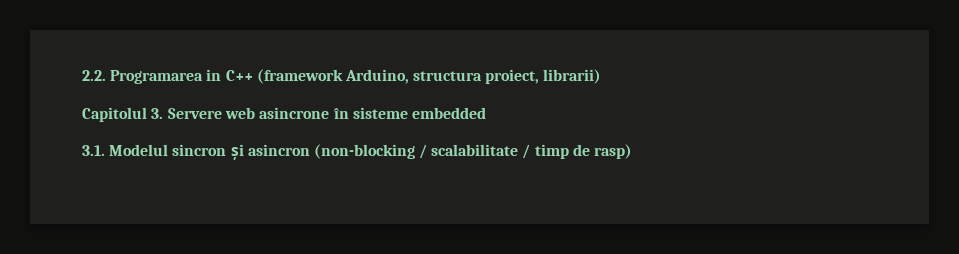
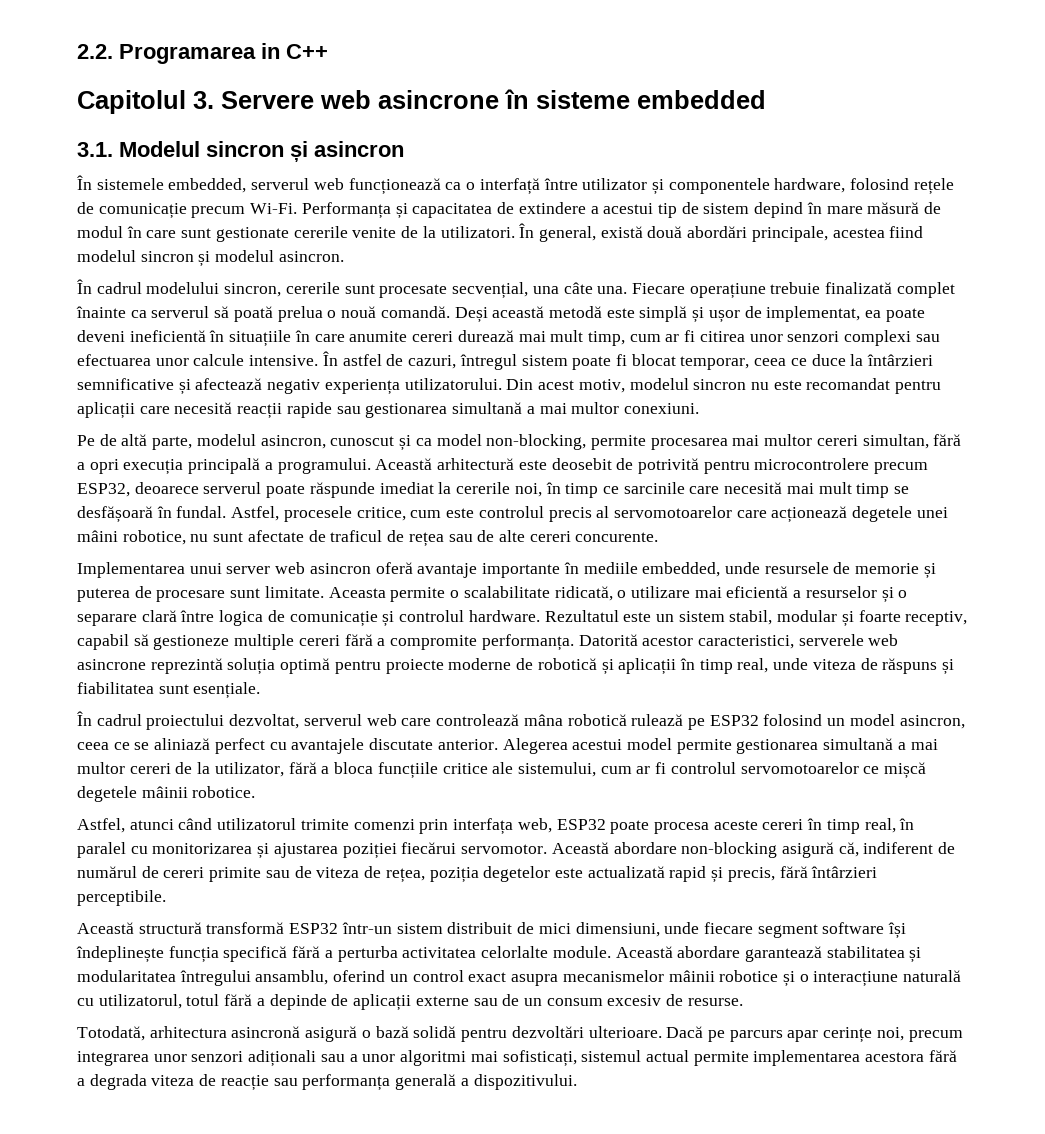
[256,69,602,84] (framework Arduino, structura proiect, librarii) -> (328, 51) none
[313,144,633,159] (non-blocking / scalabilitate / timp de rasp) -> [77,175,954,195] [77,202,942,219] [77,223,924,242] [77,250,344,267] [77,279,955,299] [76,306,925,323] [77,330,940,347] [77,351,934,370] [77,378,942,395] [77,402,699,419] [77,434,962,451] [77,458,929,475] [77,482,910,498] [77,506,948,523] [77,530,659,547] [77,562,936,579] [77,586,908,603] [77,610,968,627] [77,634,899,651] [77,658,955,675] [77,682,261,699] [77,711,965,730] [77,738,938,754] [77,762,927,779] [77,786,256,802] [77,818,915,835] [77,842,956,859] [77,866,878,883] [77,890,166,906] [77,922,907,939] [76,946,922,963] [77,970,962,987] [77,994,743,1011] [77,1026,963,1043] [77,1050,957,1067] [77,1074,577,1091] // În sistemele embedded, serverul web funcționează ca o interfață între utilizator și componentele hardware, folosind rețele de comunicație precum Wi-Fi. Performanța și capacitatea de extindere a acestui tip de sistem depind în mare măsură de modul în care sunt gestionate cererile venite de la utilizatori. În general, există două abordări principale, acestea fiind modelul sincron și modelul asincron. // În cadrul modelului sincron, cererile sunt procesate secvențial, una câte una. Fiecare operațiune trebuie finalizată complet înainte ca serverul să poată prelua o nouă comandă. Deși această metodă este simplă și ușor de implementat, ea poate deveni ineficientă în situațiile în care anumite cereri durează mai mult timp, cum ar fi citirea unor senzori complexi sau efectuarea unor calcule intensive. În astfel de cazuri, întregul sistem poate fi blocat temporar, ceea ce duce la întârzieri semnificative și afectează negativ experiența utilizatorului. Din acest motiv, modelul sincron nu este recomandat pentru aplicații care necesită reacții rapide sau gestionarea simultană a mai multor conexiuni. // Pe de altă parte, modelul asincron, cunoscut și ca model non-blocking, permite procesarea mai multor cereri simultan, fără a opri execuția principală a programului. Această arhitectură este deosebit de potrivită pentru microcontrolere precum ESP32, deoarece serverul poate răspunde imediat la cererile noi, în timp ce sarcinile care necesită mai mult timp se desfășoară în fundal. Astfel, procesele critice, cum este controlul precis al servomotoarelor care acționează degetele unei mâini robotice, nu sunt afectate de traficul de rețea sau de alte cereri concurente. // Implementarea unui server web asincron oferă avantaje importante în mediile embedded, unde resursele de memorie și puterea de procesare sunt limitate. Aceasta permite o scalabilitate ridicată, o utilizare mai eficientă a resurselor și o separare clară între logica de comunicație și controlul hardware. Rezultatul este un sistem stabil, modular și foarte receptiv, capabil să gestioneze multiple cereri fără a compromite performanța. Datorită acestor caracteristici, serverele web asincrone reprezintă soluția optimă pentru proiecte moderne de robotică și aplicații în timp real, unde viteza de răspuns și fiabilitatea sunt esențiale. // În cadrul proiectului dezvoltat, serverul web care controlează mâna robotică rulează pe ESP32 folosind un model asincron, ceea ce se aliniază perfect cu avantajele discutate anterior. Alegerea acestui model permite gestionarea simultană a mai multor cereri de la utilizator, fără a bloca funcțiile critice ale sistemului, cum ar fi controlul servomotoarelor ce mișcă degetele mâinii robotice. // Astfel, atunci când utilizatorul trimite comenzi prin interfața web, ESP32 poate procesa aceste cereri în timp real, în paralel cu monitorizarea și ajustarea poziției fiecărui servomotor. Această abordare non-blocking asigură că, indiferent de numărul de cereri primite sau de viteza de rețea, poziția degetelor este actualizată rapid și precis, fără întârzieri perceptibile. // Această structură transformă ESP32 într-un sistem distribuit de mici dimensiuni, unde fiecare segment software își îndeplinește funcția specifică fără a perturba activitatea celorlalte module. Această abordare garantează stabilitatea și modularitatea întregului ansamblu, oferind un control exact asupra mecanismelor mâinii robotice și o interacțiune naturală cu utilizatorul, totul fără a depinde de aplicații externe sau de un consum excesiv de resurse. // Totodată, arhitectura asincronă asigură o bază solidă pentru dezvoltări ulterioare. Dacă pe parcurs apar cerințe noi, precum integrarea unor senzori adiționali sau a unor algoritmi mai sofisticați, sistemul actual permite implementarea acestora fără a degrada viteza de reacție sau performanța generală a dispozitivului.

